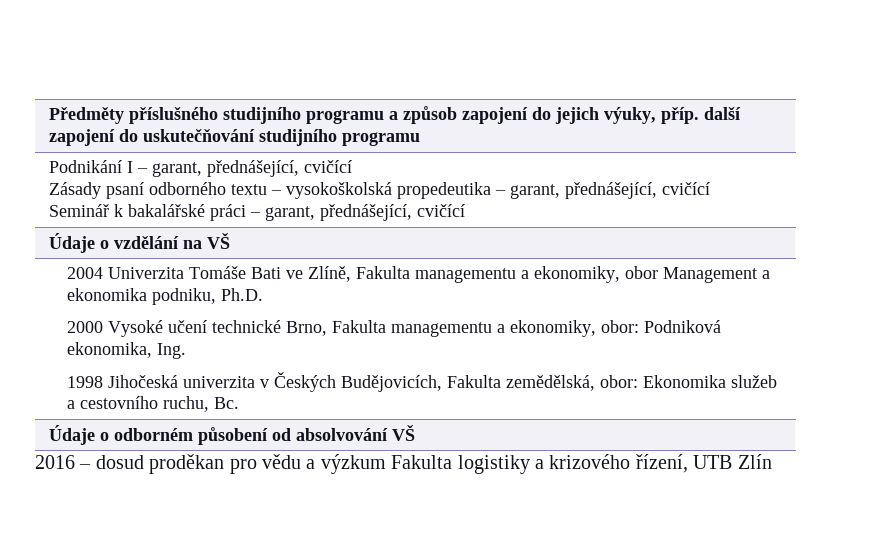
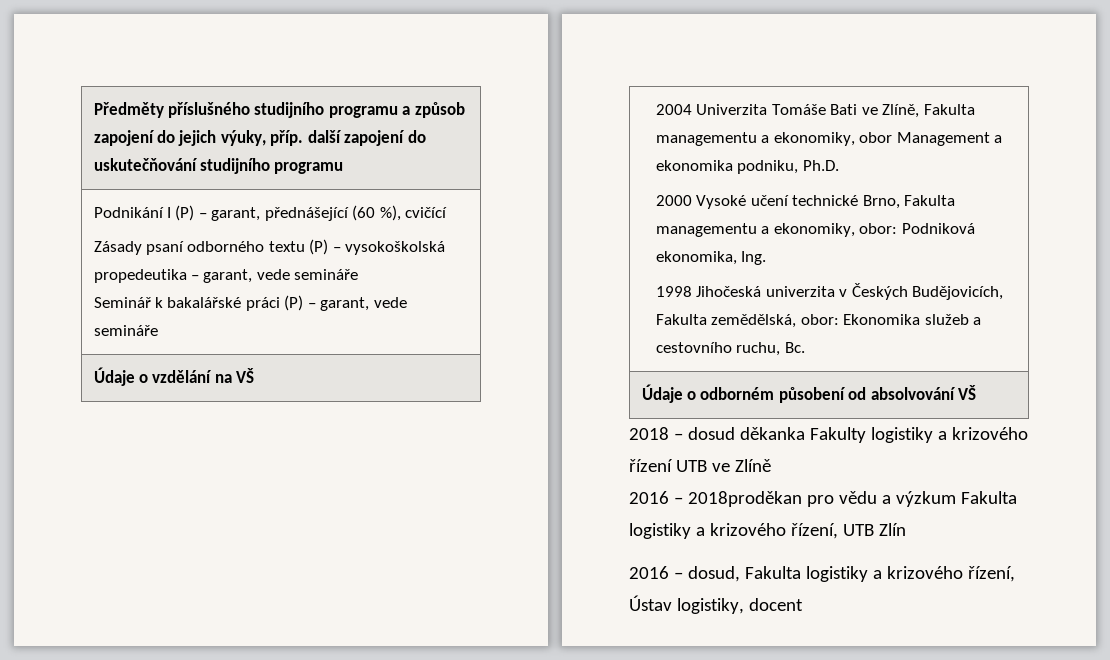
[137,160,300,177] – garant, přednášející, -> [175,205,401,221] (P) – garant, přednášející (60 %),
(268, 189) none -> [309,239,329,255] (P)
[565,182,711,199] přednášející, cvičící -> [256,269,359,280] vede semináře
[250,204,466,221] – garant, přednášející, cvičící -> [284,295,407,311] [93,325,158,336] (P) – garant, vede semináře
[35,454,225,474] // 2016 – dosud proděkan -> [629,427,1028,443] [629,459,771,472] [629,491,802,507] // 2018 – dosud děkanka Fakulty logistiky a krizového řízení UTB ve Zlíně // 2016 – 2018proděkan
(772, 461) none -> [629,566,1015,582] [629,595,803,614] // 2016 – dosud, Fakulta logistiky a krizového řízení, Ústav logistiky, docent

